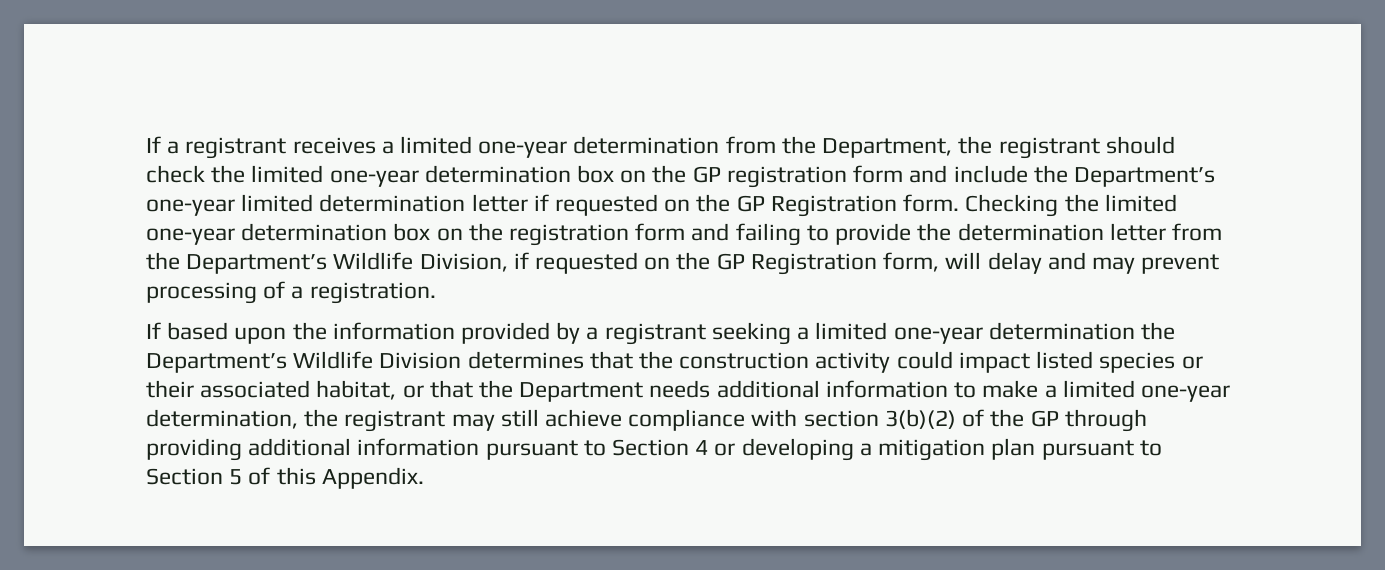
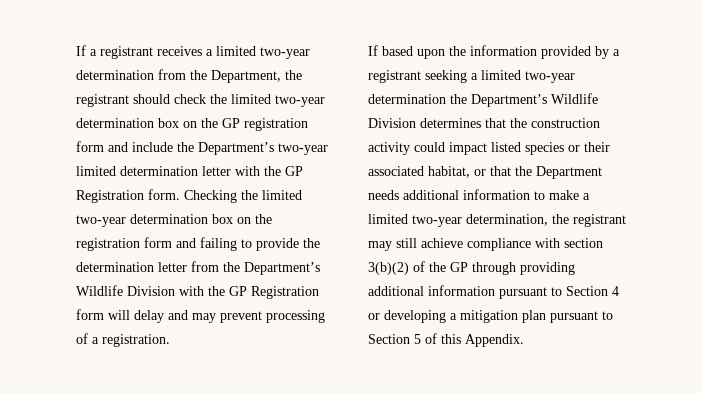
[478,141,568,158] one-year -> [260,47,310,59] two-year
[329,170,419,187] one-year -> [275,95,325,107] two-year
[146,199,235,216] one-year -> [278,143,328,155] two-year
[533,194,691,216] if requested on -> [235,166,260,176] with
[146,228,235,245] one-year -> [76,215,126,227] two-year
[419,252,940,275] Division, if requested on the GP Registration form, -> [127,286,319,299] [76,309,104,320] Division with the GP Registration form
[893,327,983,344] one-year -> [525,71,575,83] two-year
[1140,385,1230,402] one-year -> [412,215,462,227] two-year

